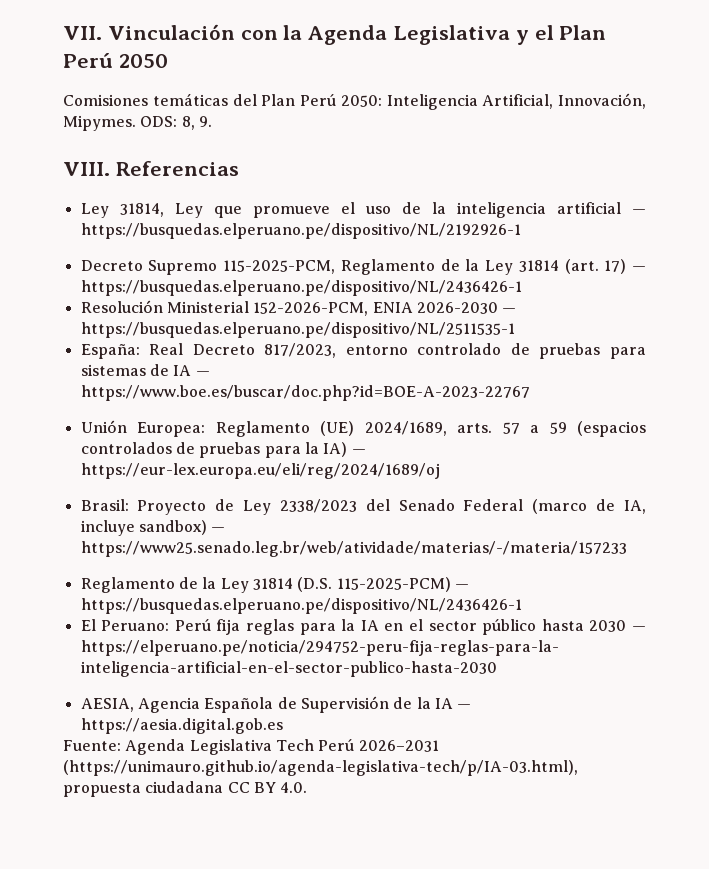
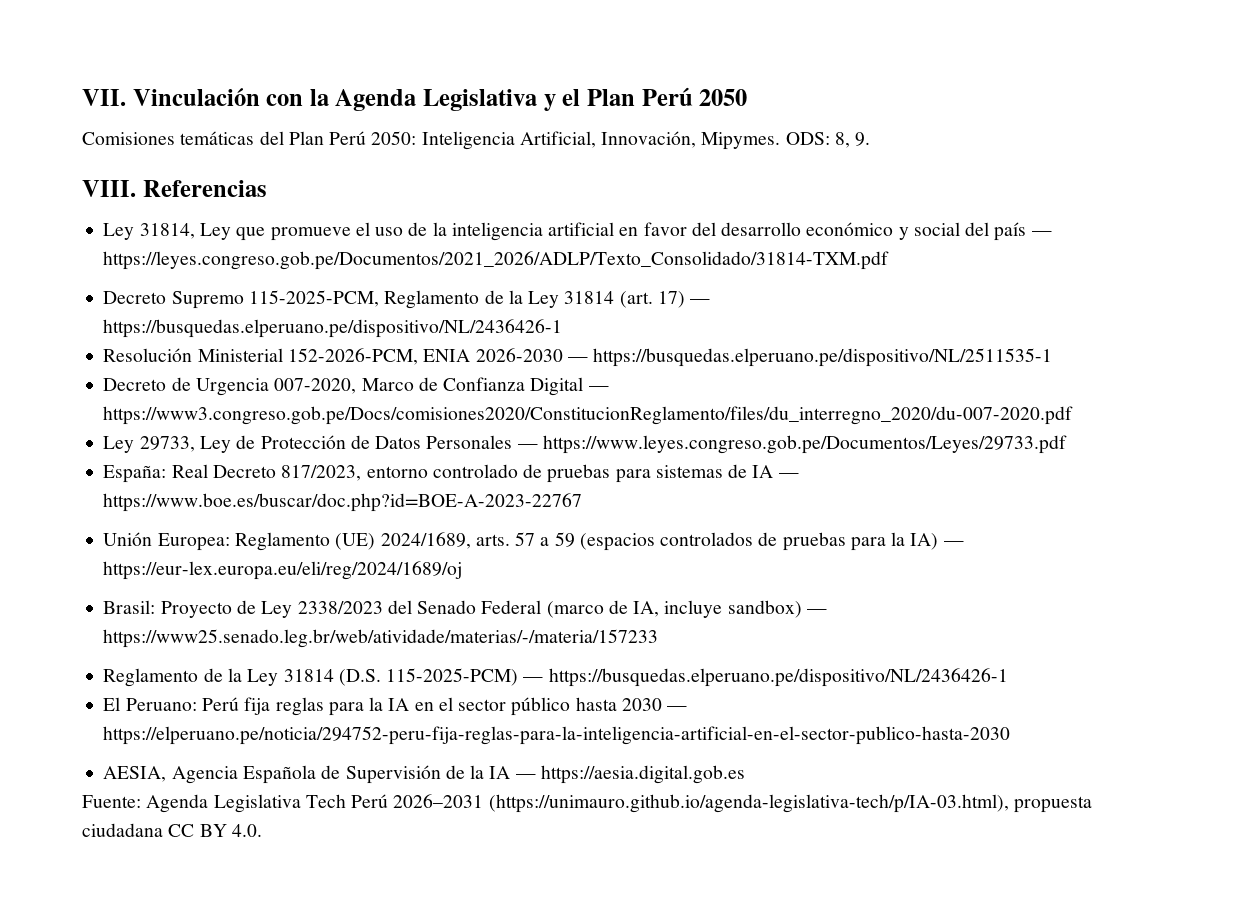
[632,209,647,214] [80,223,521,239] — https://busquedas.elperuano.pe/dispositivo/NL/2192926-1 -> [619,222,1052,241] [103,251,890,270] en favor del desarrollo económico y social del país — https://leyes.congreso.gob.pe/Documentos/2021_2026/ADLP/Texto_Consolidado/31814-TXM.pdf
(515, 330) none -> [103,377,609,396] [103,406,1074,425] [103,435,1067,454] // Decreto de Urgencia 007-2020, Marco de Confianza Digital — https://www3.congreso.gob.pe/Docs/comisiones2020/ConstitucionReglamento/files/du_interregno_2020/du-007-2020.pdf // Ley 29733, Ley de Protección de Datos Personales — https://www.leyes.congreso.gob.pe/Documentos/Leyes/29733.pdf

